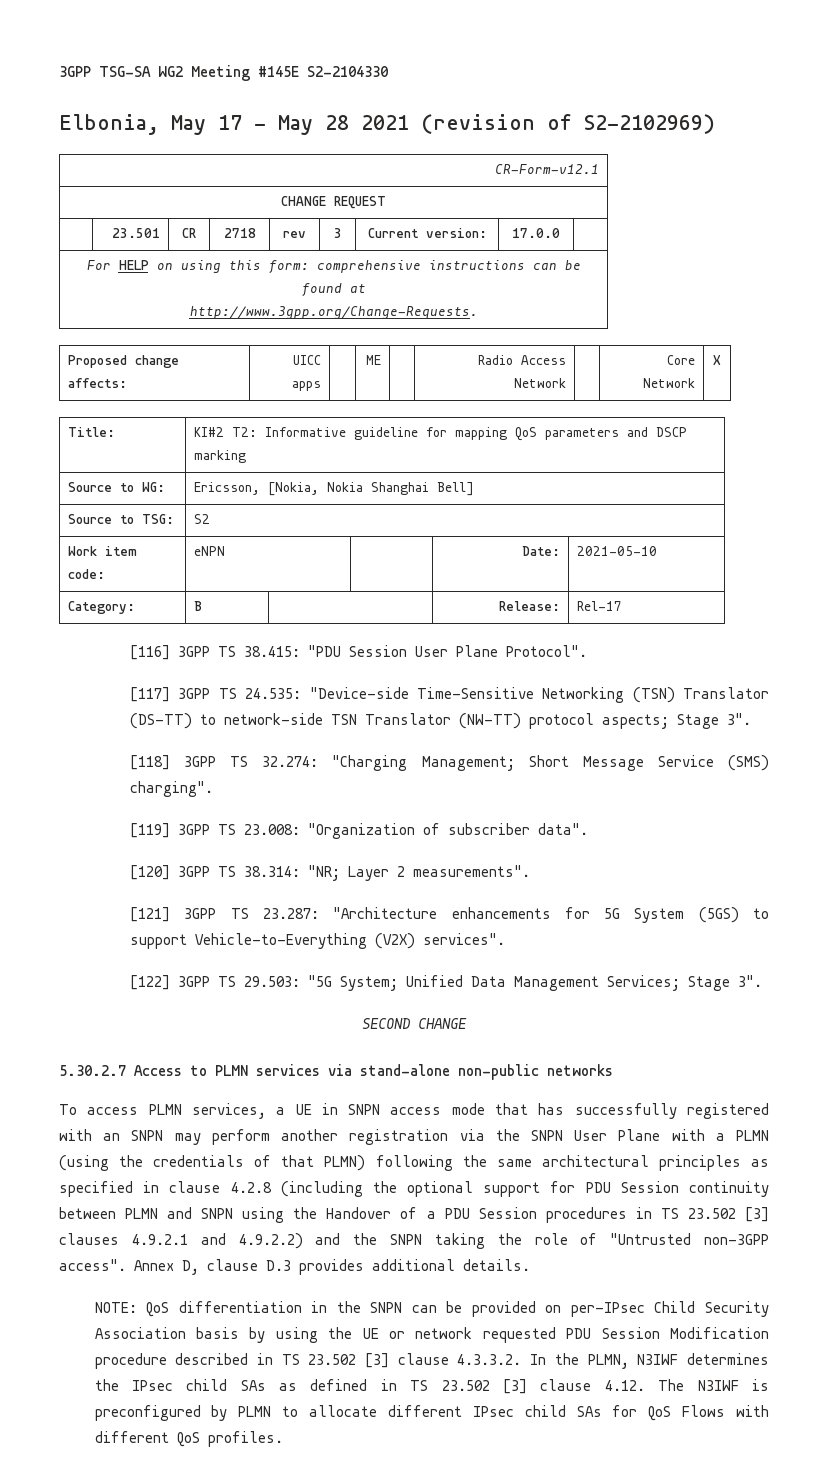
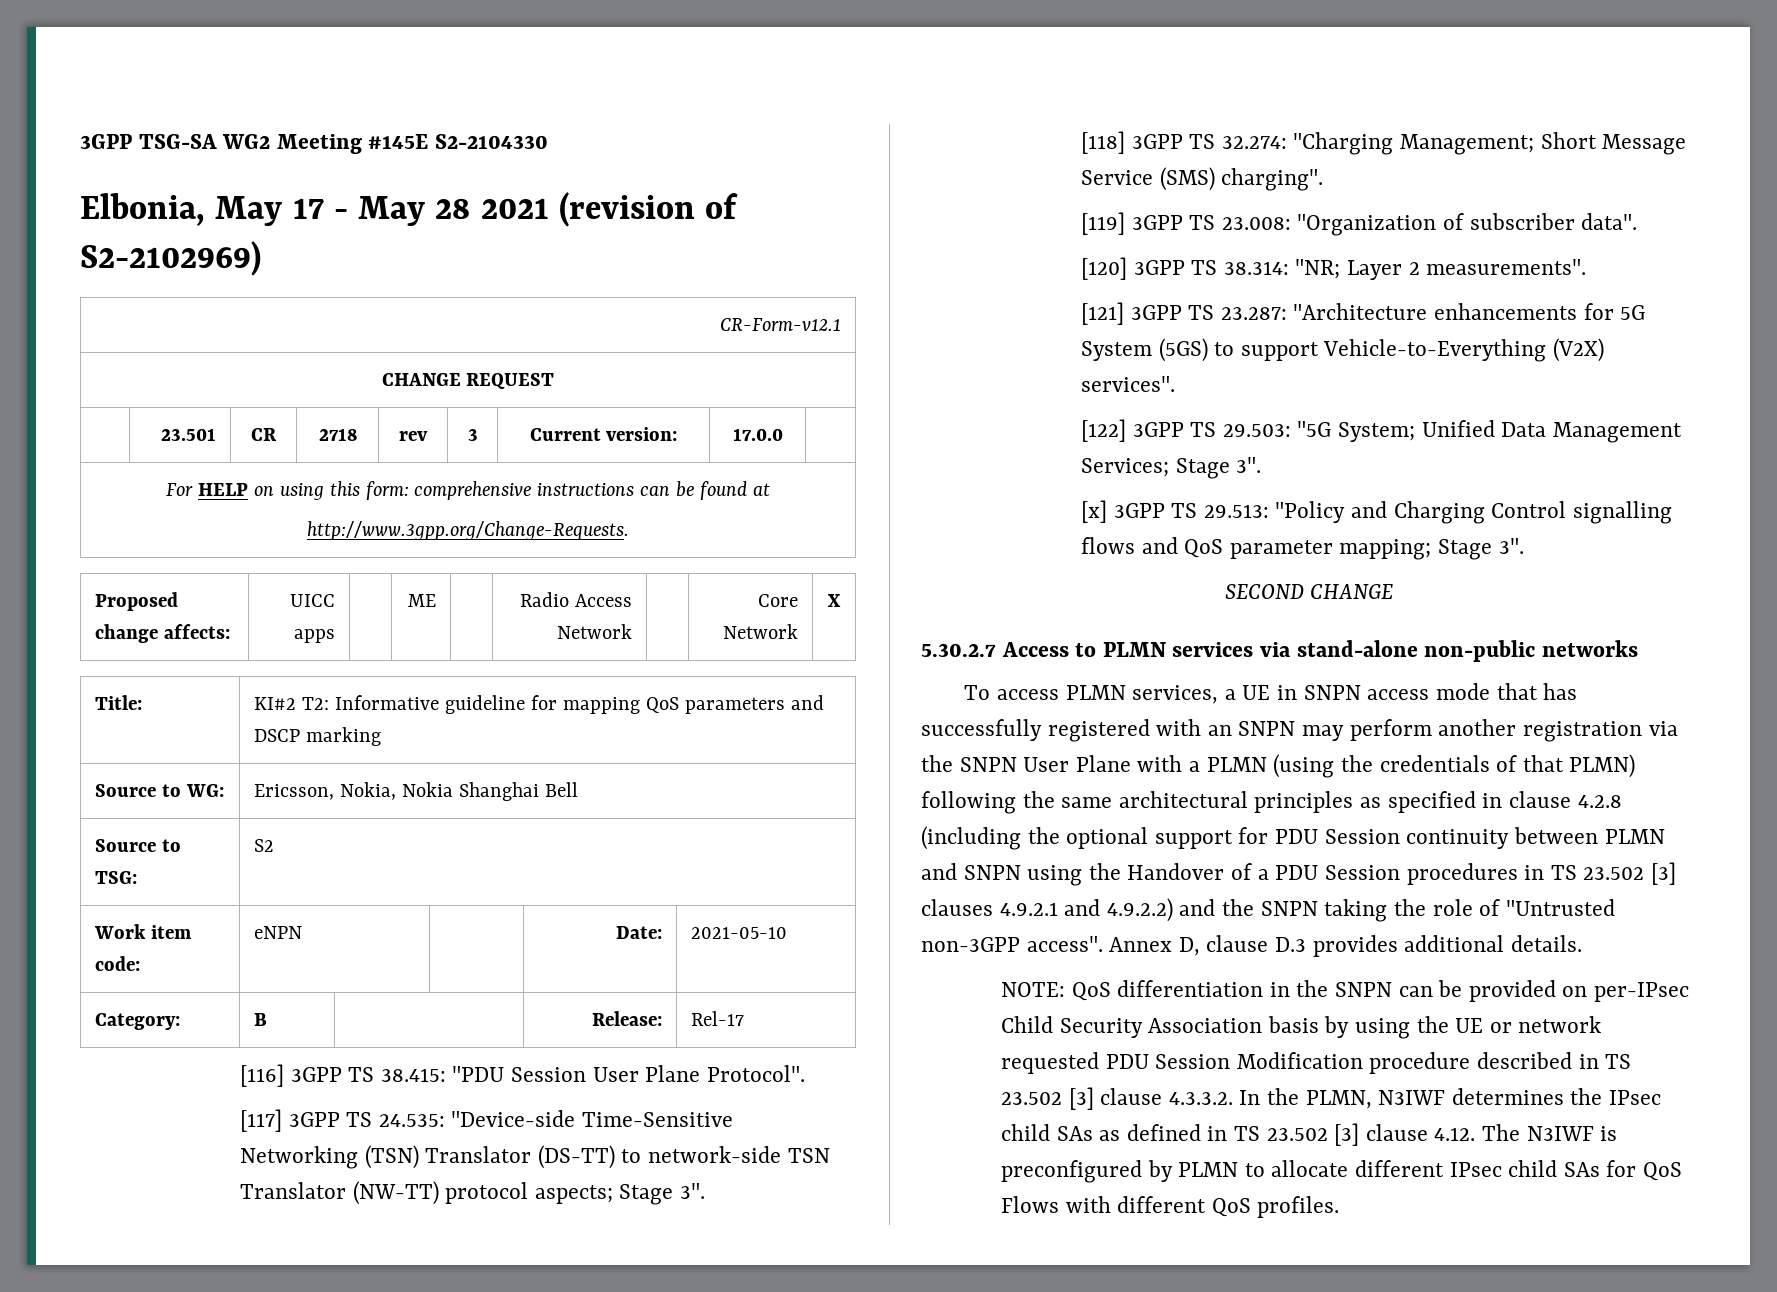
[267,482,319,496] [Nokia, -> [339,782,396,800] Nokia,
[436,482,474,496] Bell] -> [544,782,578,797] Bell
(763, 981) none -> [1080,500,1672,524] [1080,537,1524,560] // [x] 3GPP TS 29.513: "Policy and Charging Control signalling flows and QoS parameter mapping; Stage 3".

